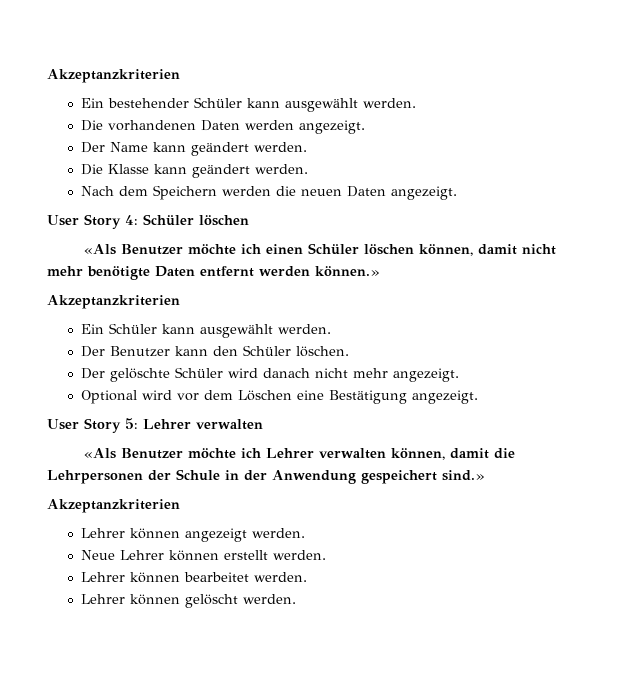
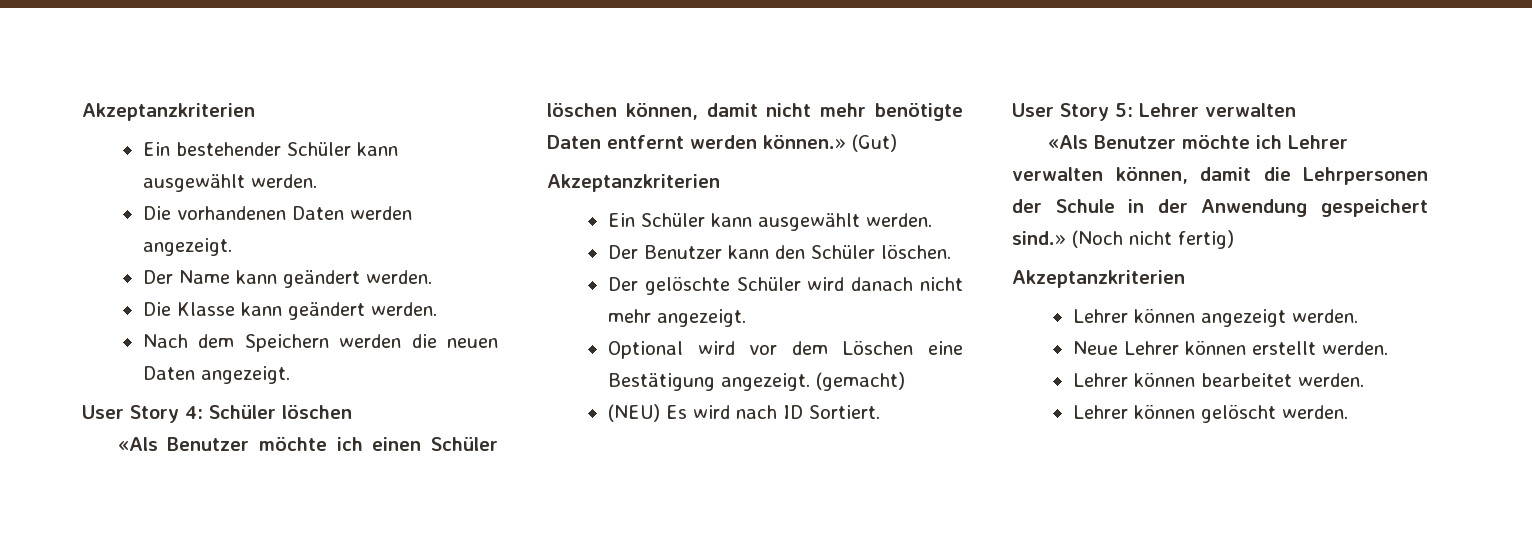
(380, 271) none -> [852,134,897,152] (Gut)
(478, 397) none -> [815,372,905,391] [607,404,880,422] (gemacht) // (NEU) Es wird nach ID Sortiert.
(485, 475) none -> [1072,230,1234,249] (Noch nicht fertig)

